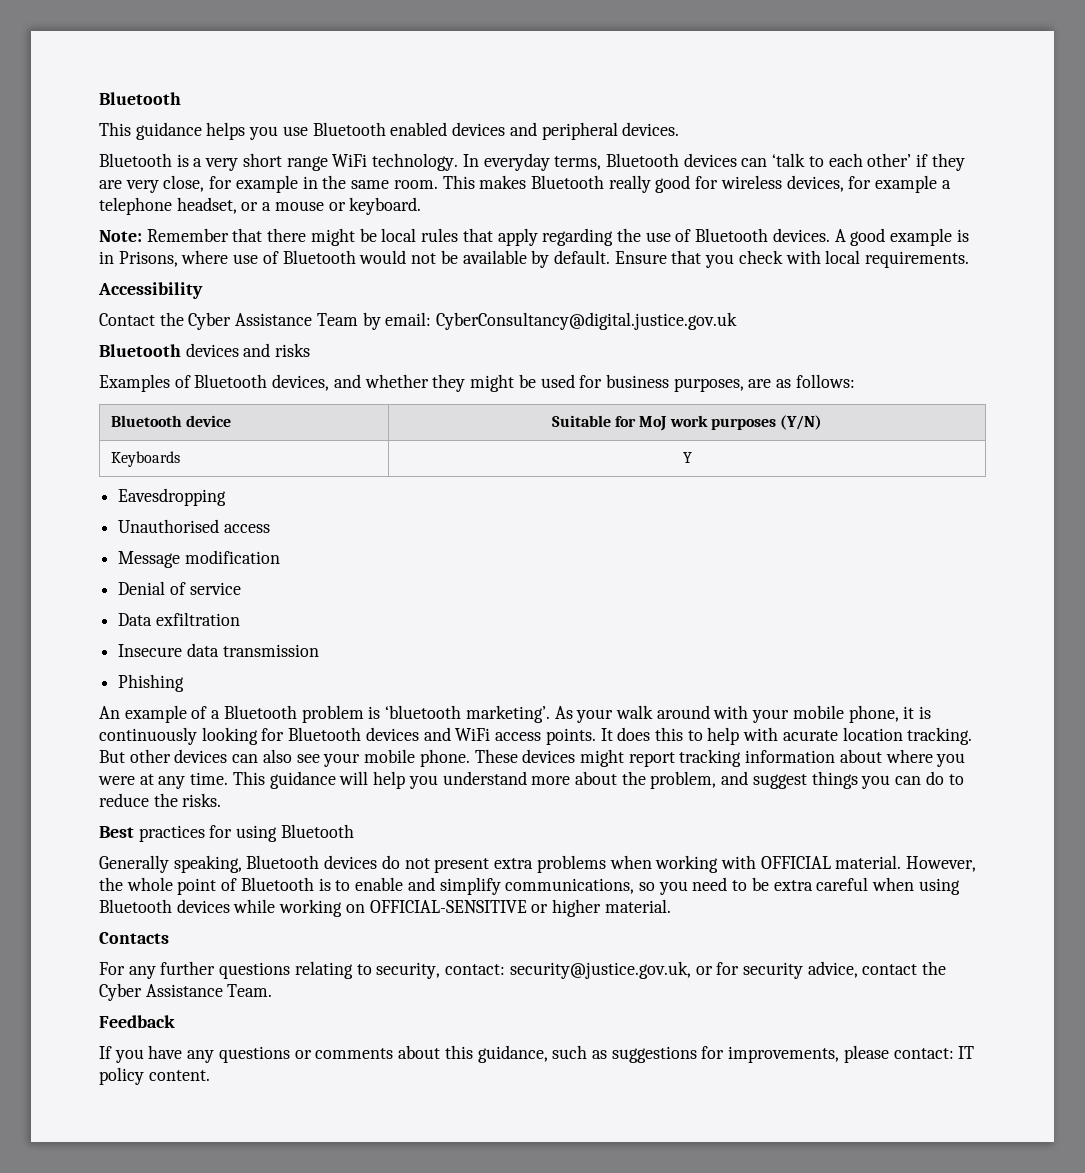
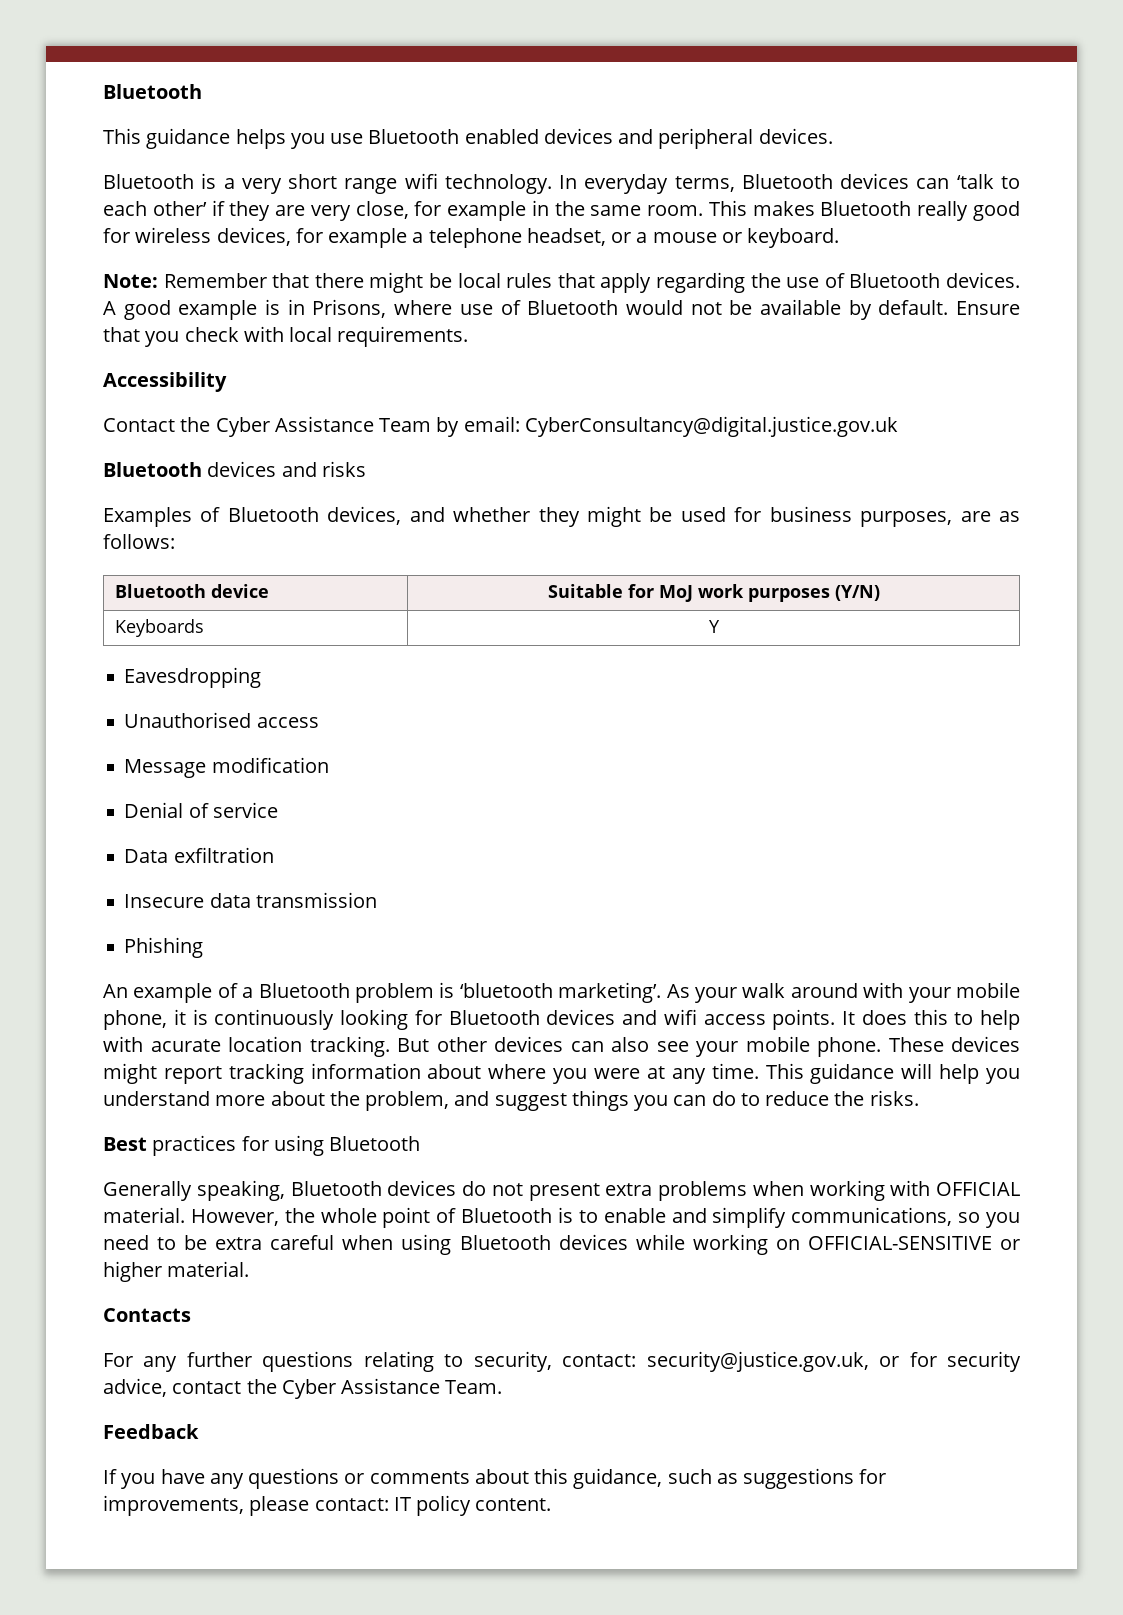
[332,154,368,167] WiFi -> [404,173,438,189] wifi
[455,728,491,741] WiFi -> [663,1009,697,1025] wifi

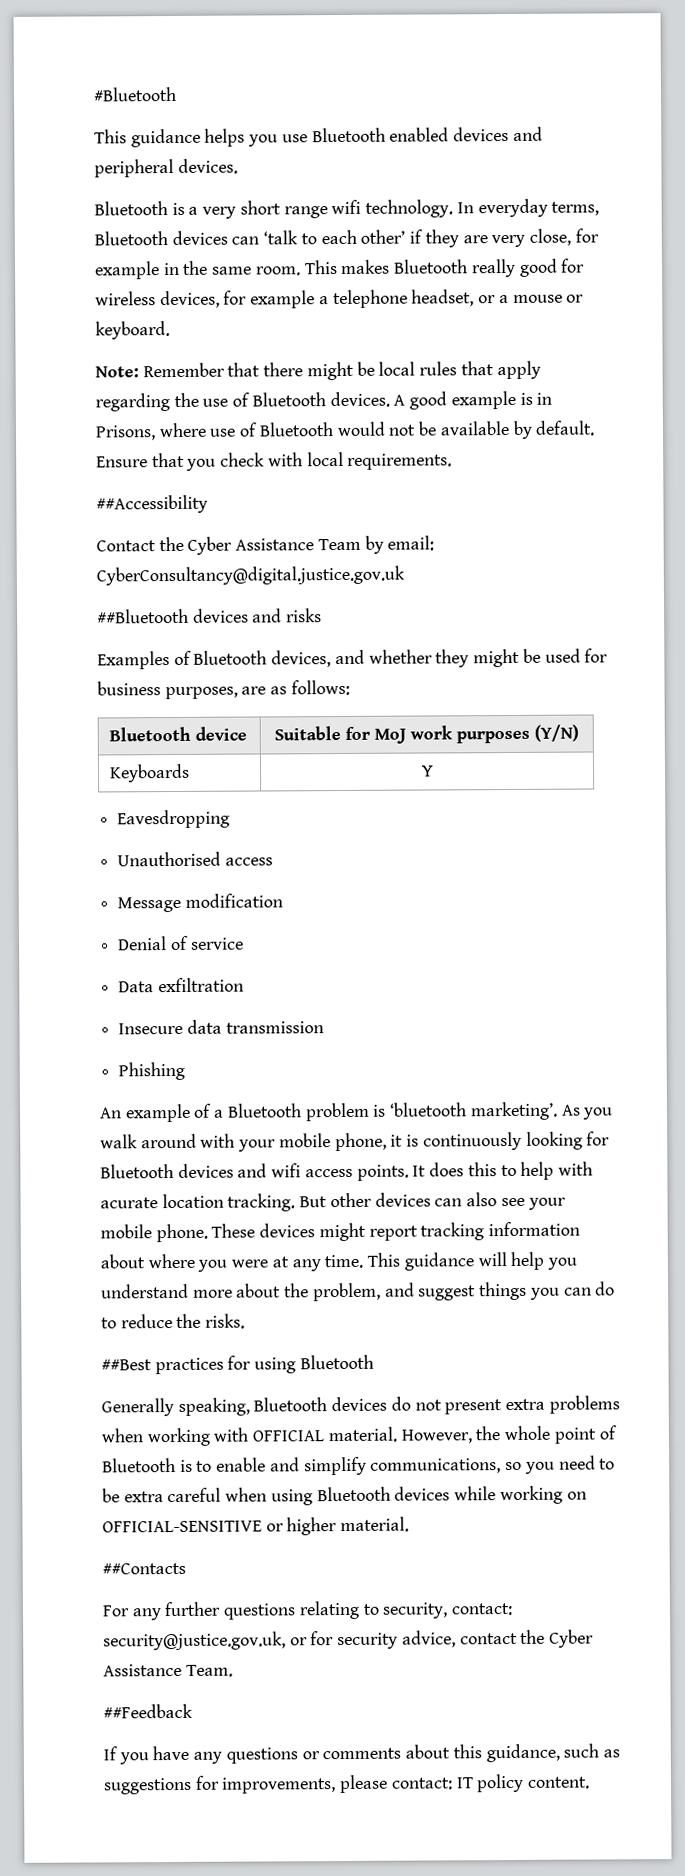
[103,84,202,99] Bluetooth -> [93,86,177,102] #Bluetooth
[103,372,227,392] Accessibility -> [96,494,208,514] ##Accessibility
[103,462,202,477] Bluetooth -> [97,608,189,624] ##Bluetooth
[694,987,737,1003] your -> [583,1107,614,1120] you
[103,1137,147,1151] Best -> [101,1359,152,1371] ##Best
[103,1308,191,1322] Contacts -> [102,1562,186,1575] ##Contacts
[103,1424,199,1439] Feedback -> [103,1703,193,1719] ##Feedback

